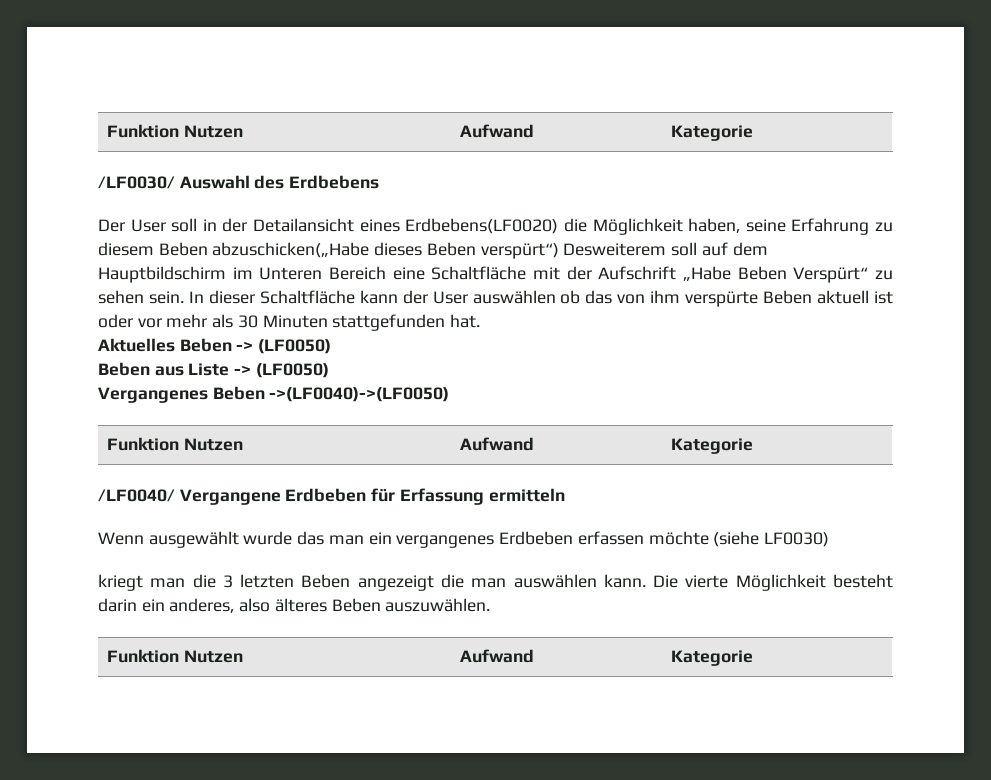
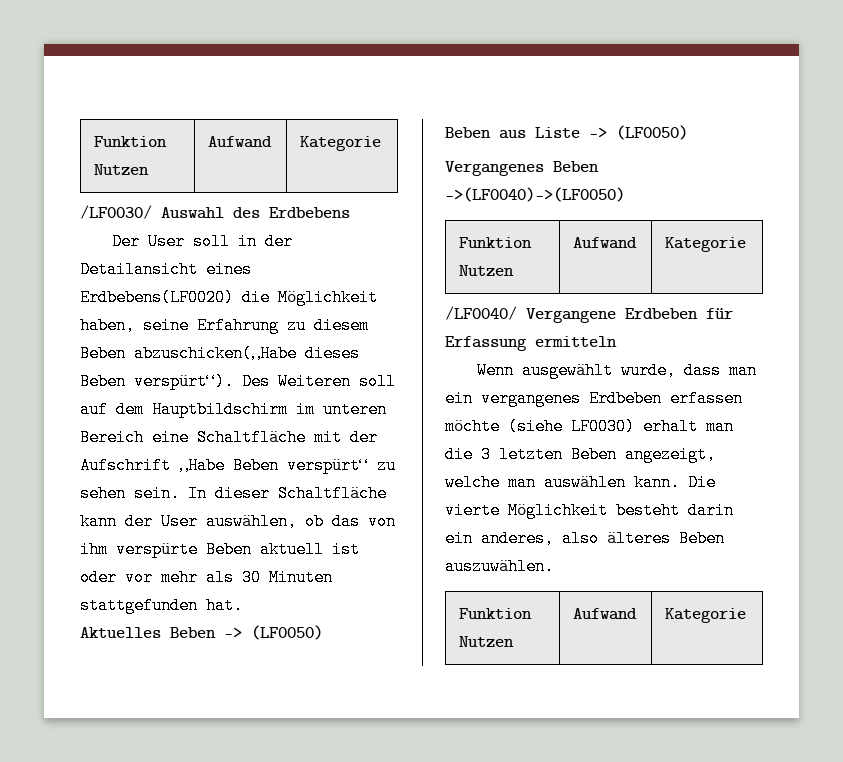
[480,243,667,259] verspürt“) Desweiterem -> [134,373,351,390] verspürt“). Des Weiteren
[259,267,323,280] Unteren -> [323,401,387,418] unteren
[793,267,869,283] Verspürt“ -> [287,457,368,474] verspürt“
[472,290,556,304] auswählen -> [206,513,297,530] auswählen,
[243,531,325,545] wurde das -> [621,362,722,379] wurde, dass
[98,574,143,591] // kriegt -> [643,418,698,435] erhalt
[357,574,464,591] angezeigt die -> [625,446,716,463] [445,474,500,491] angezeigt, welche

